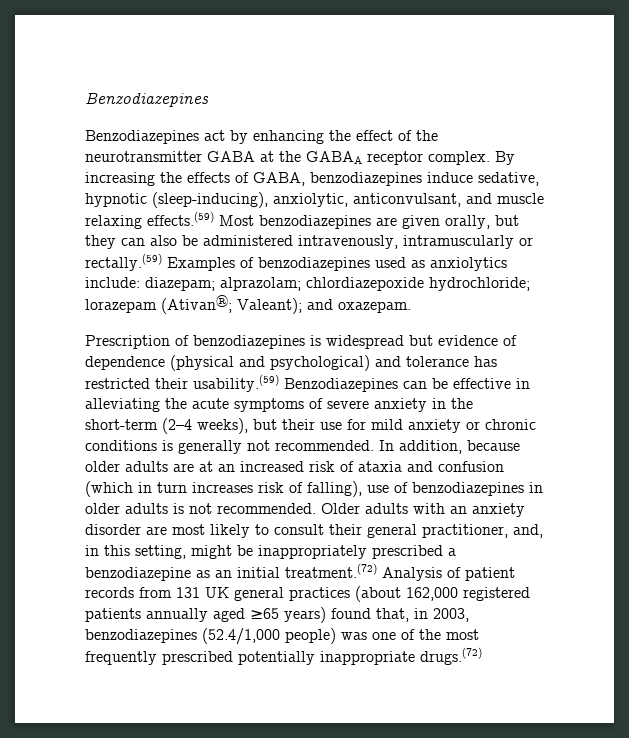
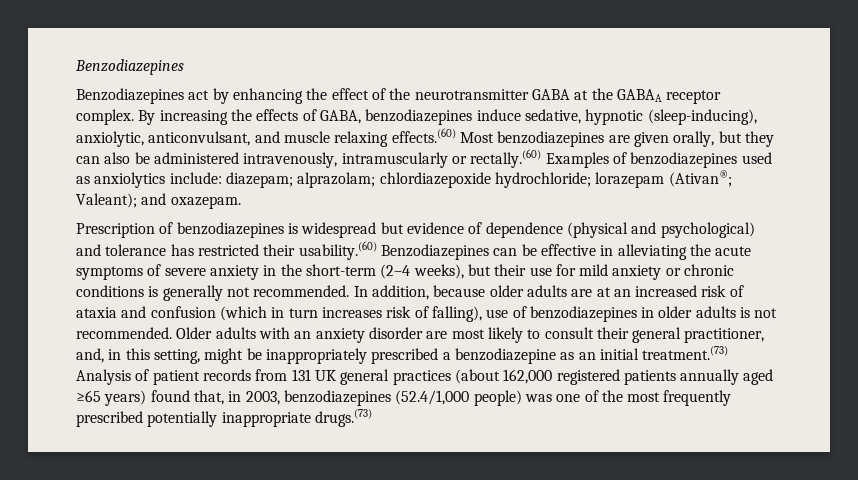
[147,211,214,226] effects.(59) -> [391,128,456,143] effects.(60)
[85,253,162,271] rectally.(59) -> [470,149,542,168] rectally.(60)
[193,374,279,392] usability.(59) -> [298,241,377,260] usability.(60)
[285,563,377,578] treatment.(72) -> [642,346,729,360] treatment.(73)
[420,647,482,665] drugs.(72) -> [314,409,372,427] drugs.(73)

